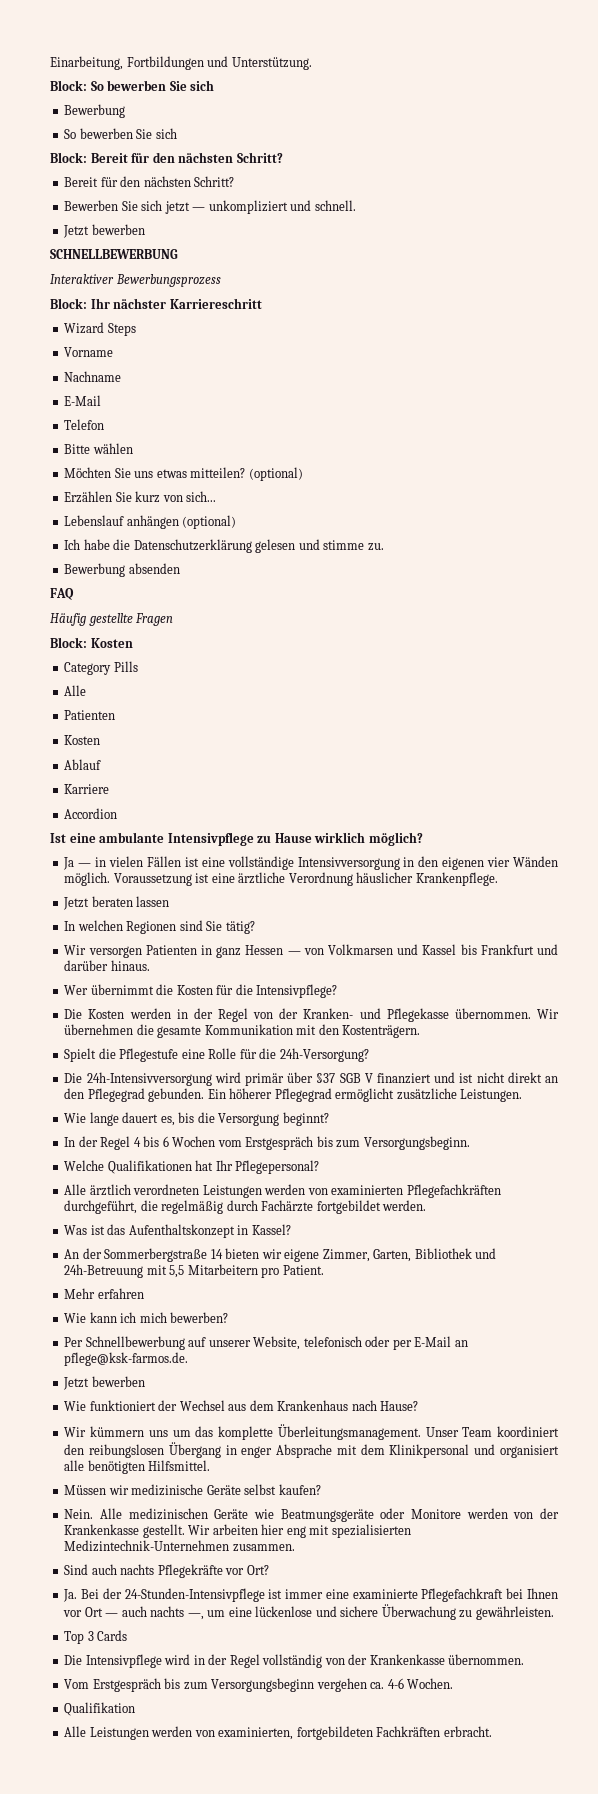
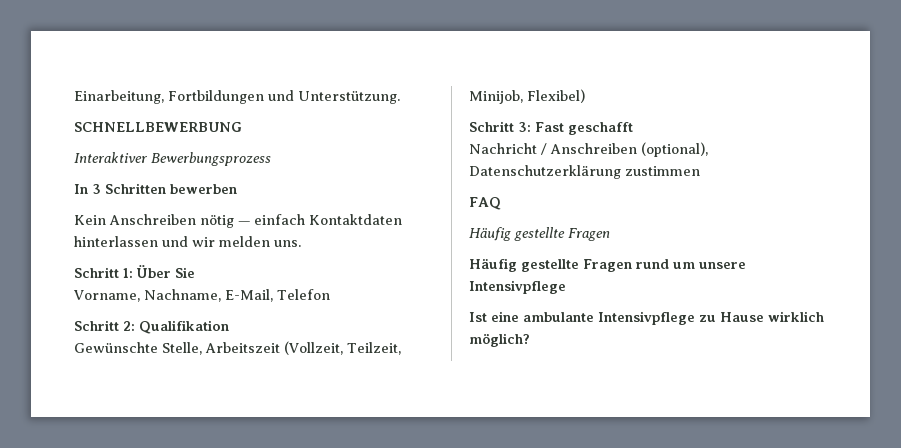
[50,80,215,91] [64,104,126,118] [64,128,177,139] [50,152,283,163] [64,176,235,187] [64,200,356,214] [63,224,145,238] [50,249,178,259] [50,274,221,287] [50,298,262,309] [64,322,136,336] [64,347,114,357] [64,371,122,382] [64,395,102,406] [64,419,105,430] [64,443,133,454] [64,467,303,481] [64,491,217,503] [64,515,237,529] [64,539,384,553] [64,563,180,577] [50,588,74,600] [50,613,174,626] [50,637,133,648] [64,661,138,675] [64,685,87,696] [64,710,116,720] [64,735,101,745] [64,759,102,770] [64,784,110,794] [64,808,118,819] Block: So bewerben Sie sich // Bewerbung // So bewerben Sie sich // Block: Bereit für den nächsten Schritt? // Bereit für den nächsten Schritt? // Bewerben Sie sich jetzt — unkompliziert und schnell. // Jetzt bewerben // SCHNELLBEWERBUNG // Interaktiver Bewerbungsprozess // Block: Ihr nächster Karriereschritt // Wizard Steps // Vorname // Nachname // E-Mail // Telefon // Bitte wählen // Möchten Sie uns etwas mitteilen? (optional) // Erzählen Sie kurz von sich... // Lebenslauf anhängen (optional) // Ich habe die Datenschutzerklärung gelesen und stimme zu. // Bewerbung absenden // FAQ // Häufig gestellte Fragen // Block: Kosten // Category Pills // Alle // Patienten // Kosten // Ablauf // Karriere // Accordion -> [74,122,242,132] [74,152,271,166] [74,183,237,194] [74,214,402,228] [74,236,301,247] [74,265,195,278] [73,289,330,302] [74,320,229,334] [74,341,401,355] [469,89,585,104] [469,121,633,135] [469,142,708,157] [469,165,700,179] [469,197,501,210] [469,227,610,241] [469,258,746,272] [469,280,566,294] SCHNELLBEWERBUNG // Interaktiver Bewerbungsprozess // In 3 Schritten bewerben // Kein Anschreiben nötig — einfach Kontaktdaten hinterlassen und wir melden uns. // Schritt 1: Über Sie // Vorname, Nachname, E-Mail, Telefon // Schritt 2: Qualifikation // Gewünschte Stelle, Arbeitszeit (Vollzeit, Teilzeit, Minijob, Flexibel) // Schritt 3: Fast geschafft // Nachricht / Anschreiben (optional), Datenschutzerklärung zustimmen // FAQ // Häufig gestellte Fragen // Häufig gestellte Fragen rund um unsere Intensivpflege
[63,856,558,870] [64,872,498,886] [63,896,170,910] [64,920,255,934] [64,944,558,958] [64,960,150,971] [64,984,338,998] [64,1008,559,1022] [64,1024,421,1038] [64,1048,369,1062] [64,1072,558,1086] [64,1088,523,1102] [64,1112,329,1126] [64,1136,470,1150] [64,1160,320,1174] [64,1184,501,1198] [64,1200,427,1214] [64,1224,291,1238] [64,1248,497,1262] [64,1264,324,1278] [64,1288,144,1299] [64,1312,229,1323] [64,1336,468,1350] [64,1352,189,1366] [63,1376,145,1390] [64,1400,419,1411] [64,1424,559,1440] [64,1442,559,1458] [64,1460,211,1474] [64,1484,321,1496] [64,1508,559,1522] [64,1524,411,1538] [64,1540,295,1552] [64,1564,269,1578] [63,1588,558,1602] [63,1604,554,1620] [64,1630,128,1644] [64,1654,525,1668] [64,1678,454,1692] [64,1702,136,1716] [64,1726,492,1740] // Ja — in vielen Fällen ist eine vollständige Intensivversorgung in den eigenen vier Wänden möglich. Voraussetzung ist eine ärztliche Verordnung häuslicher Krankenpflege. // Jetzt beraten lassen // In welchen Regionen sind Sie tätig? // Wir versorgen Patienten in ganz Hessen — von Volkmarsen und Kassel bis Frankfurt und darüber hinaus. // Wer übernimmt die Kosten für die Intensivpflege? // Die Kosten werden in der Regel von der Kranken- und Pflegekasse übernommen. Wir übernehmen die gesamte Kommunikation mit den Kostenträgern. // Spielt die Pflegestufe eine Rolle für die 24h-Versorgung? // Die 24h-Intensivversorgung wird primär über §37 SGB V finanziert und ist nicht direkt an den Pflegegrad gebunden. Ein höherer Pflegegrad ermöglicht zusätzliche Leistungen. // Wie lange dauert es, bis die Versorgung beginnt? // In der Regel 4 bis 6 Wochen vom Erstgespräch bis zum Versorgungsbeginn. // Welche Qualifikationen hat Ihr Pflegepersonal? // Alle ärztlich verordneten Leistungen werden von examinierten Pflegefachkräften durchgeführt, die regelmäßig durch Fachärzte fortgebildet werden. // Was ist das Aufenthaltskonzept in Kassel? // An der Sommerbergstraße 14 bieten wir eigene Zimmer, Garten, Bibliothek und 24h-Betreuung mit 5,5 Mitarbeitern pro Patient. // Mehr erfahren // Wie kann ich mich bewerben? // Per Schnellbewerbung auf unserer Website, telefonisch oder per E-Mail an pflege@ksk-farmos.de. // Jetzt bewerben // Wie funktioniert der Wechsel aus dem Krankenhaus nach Hause? // Wir kümmern uns um das komplette Überleitungsmanagement. Unser Team koordiniert den reibungslosen Übergang in enger Absprache mit dem Klinikpersonal und organisiert alle benötigten Hilfsmittel. // Müssen wir medizinische Geräte selbst kaufen? // Nein. Alle medizinischen Geräte wie Beatmungsgeräte oder Monitore werden von der Krankenkasse gestellt. Wir arbeiten hier eng mit spezialisierten Medizintechnik-Unternehmen zusammen. // Sind auch nachts Pflegekräfte vor Ort? // Ja. Bei der 24-Stunden-Intensivpflege ist immer eine examinierte Pflegefachkraft bei Ihnen vor Ort — auch nachts —, um eine lückenlose und sichere Überwachung zu gewährleisten. // Top 3 Cards // Die Intensivpflege wird in der Regel vollständig von der Krankenkasse übernommen. // Vom Erstgespräch bis zum Versorgungsbeginn vergehen ca. 4-6 Wochen. // Qualifikation // Alle Leistungen werden von examinierten, fortgebildeten Fachkräften erbracht. -> (530, 340) none

